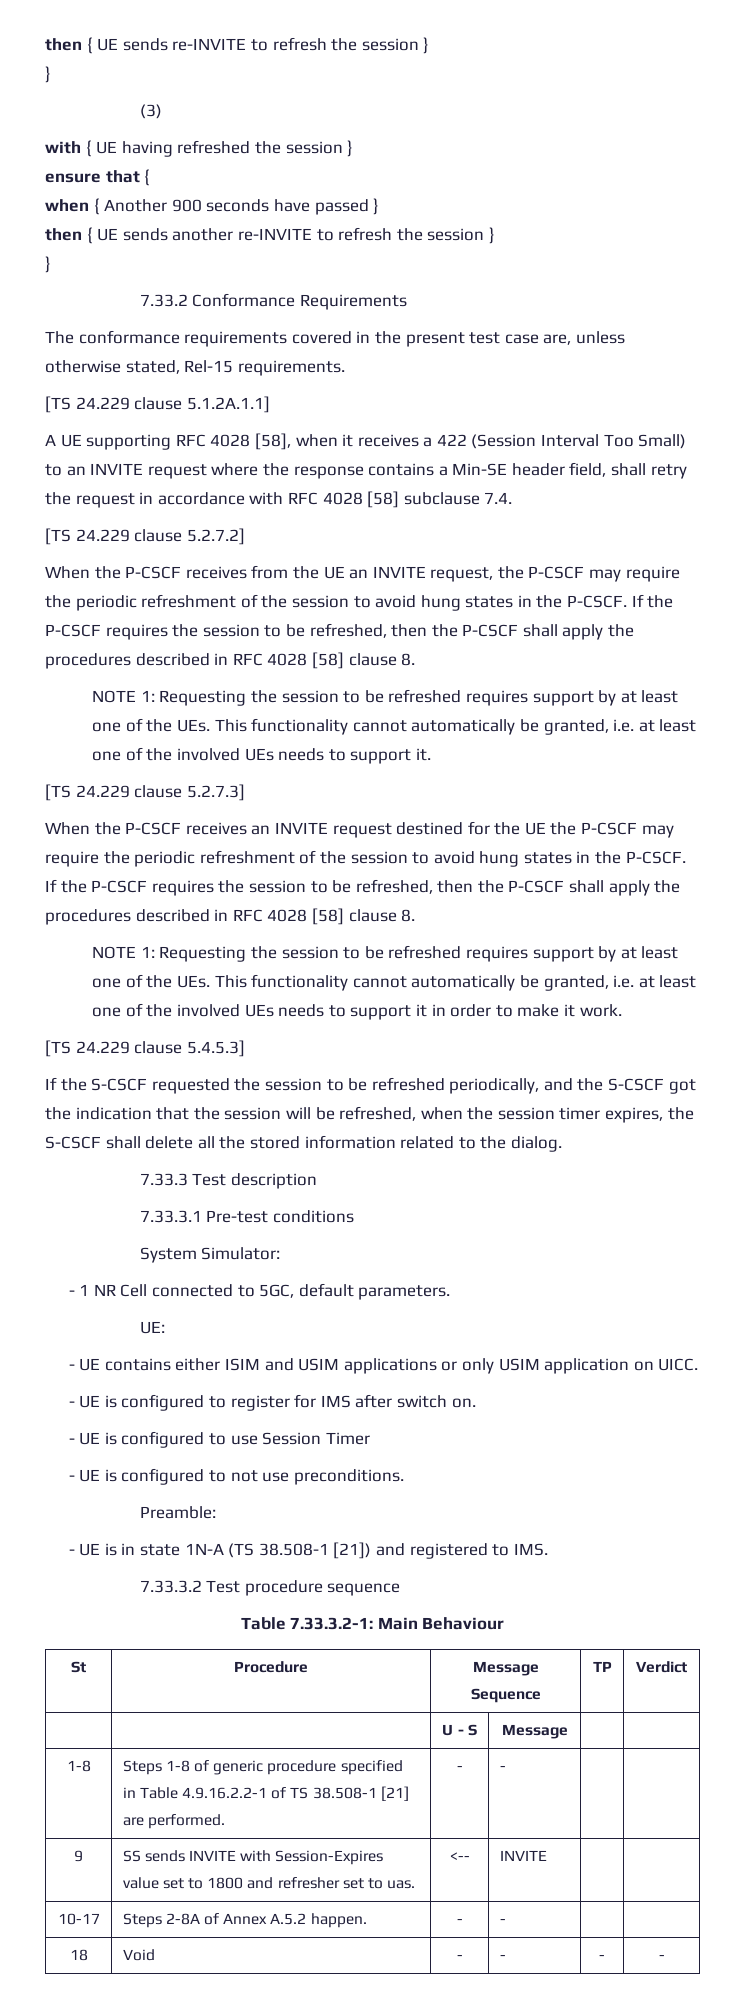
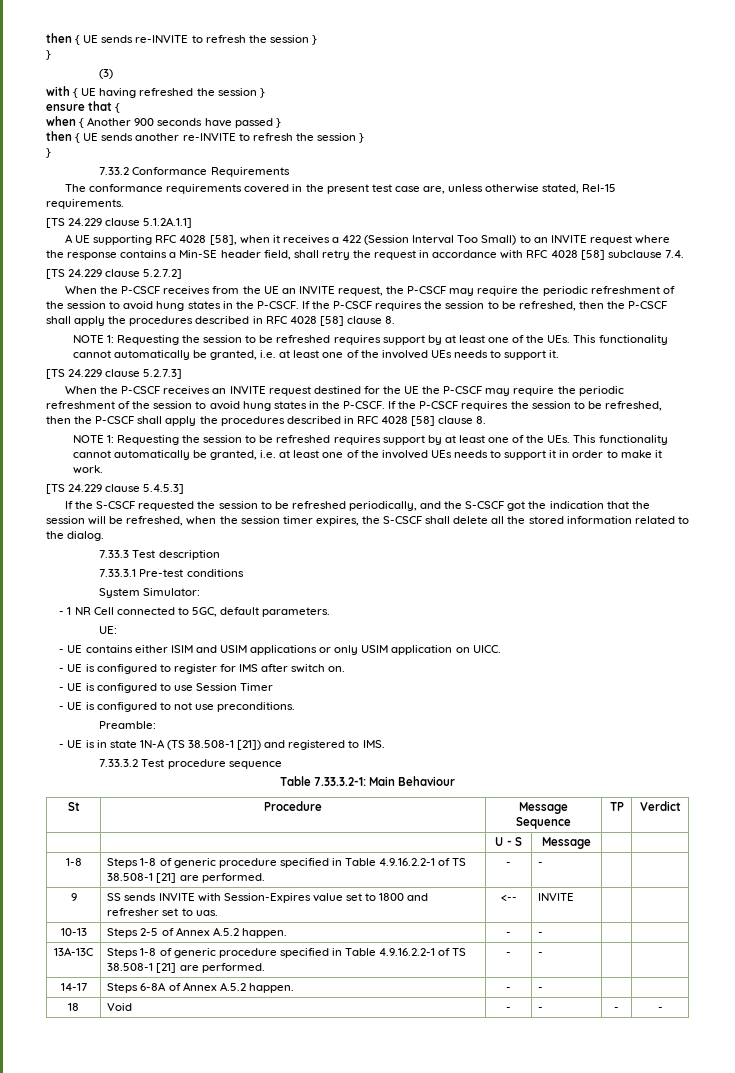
[57,1913,100,1925] [122,1913,200,1928] 10-17 | Steps 2-8A -> [60,928,87,936] [107,927,287,938] [506,932,511,936] [538,932,544,936] [54,947,93,956] [107,948,467,958] [107,963,265,973] [506,952,511,956] [538,952,544,956] [60,983,87,991] [107,982,167,993] 10-13 | Steps 2-5 of Annex A.5.2 happen. | - | - | | // 13A-13C | Steps 1-8 of generic procedure specified in Table 4.9.16.2.2-1 of TS 38.508-1 [21] are performed. | - | - | | // 14-17 | Steps 6-8A

